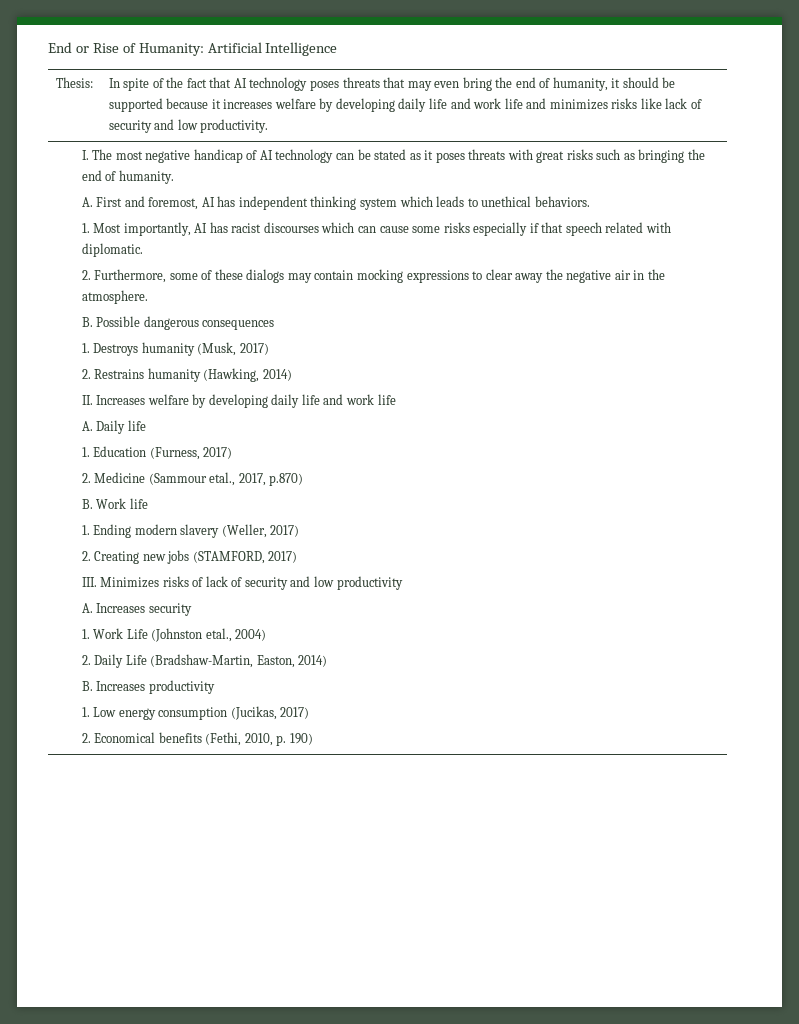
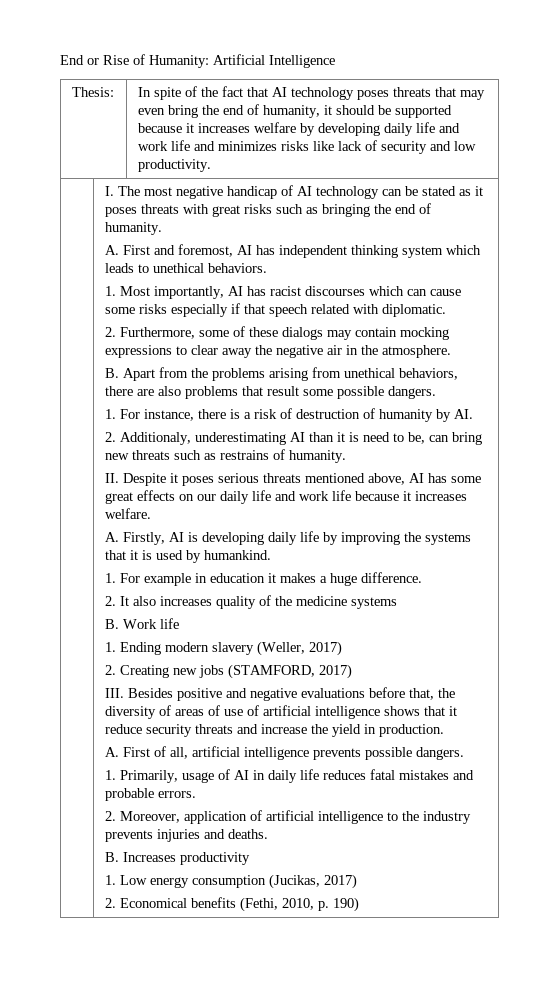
[96,316,275,330] [81,342,269,356] [81,368,292,382] [81,394,396,408] [81,420,146,434] [81,446,233,460] [81,472,304,486] Possible dangerous consequences // 1. Destroys humanity (Musk, 2017) // 2. Restrains humanity (Hawking, 2014) // II. Increases welfare by developing daily life and work life // A. Daily life // 1. Education (Furness, 2017) // 2. Medicine (Sammour etal., 2017, p.870) -> [122,367,458,381] [104,386,436,399] [104,408,473,422] [104,432,482,445] [104,449,346,463] [104,473,481,486] [104,490,467,504] [104,508,151,519] [104,531,471,545] [104,550,271,563] [104,572,422,586] [104,595,397,609] Apart from the problems arising from unethical behaviors, there are also problems that result some possible dangers. // 1. For instance, there is a risk of destruction of humanity by AI. // 2. Additionaly, underestimating AI than it is need to be, can bring new threats such as restrains of humanity. // II. Despite it poses serious threats mentioned above, AI has some great effects on our daily life and work life because it increases welfare. // A. Firstly, AI is developing daily life by improving the systems that it is used by humankind. // 1. For example in education it makes a huge difference. // 2. It also increases quality of the medicine systems
[100,576,403,590] [81,603,192,616] [81,628,267,642] [81,654,328,668] Minimizes risks of lack of security and low productivity // A. Increases security // 1. Work Life (Johnston etal., 2004) // 2. Daily Life (Bradshaw-Martin, Easton, 2014) -> [127,687,455,701] [104,705,457,719] [104,724,444,737] [104,746,464,760] [104,769,474,783] [104,788,196,801] [104,810,471,824] [104,829,268,842] Besides positive and negative evaluations before that, the diversity of areas of use of artificial intelligence shows that it reduce security threats and increase the yield in production. // A. First of all, artificial intelligence prevents possible dangers. // 1. Primarily, usage of AI in daily life reduces fatal mistakes and probable errors. // 2. Moreover, application of artificial intelligence to the industry prevents injuries and deaths.

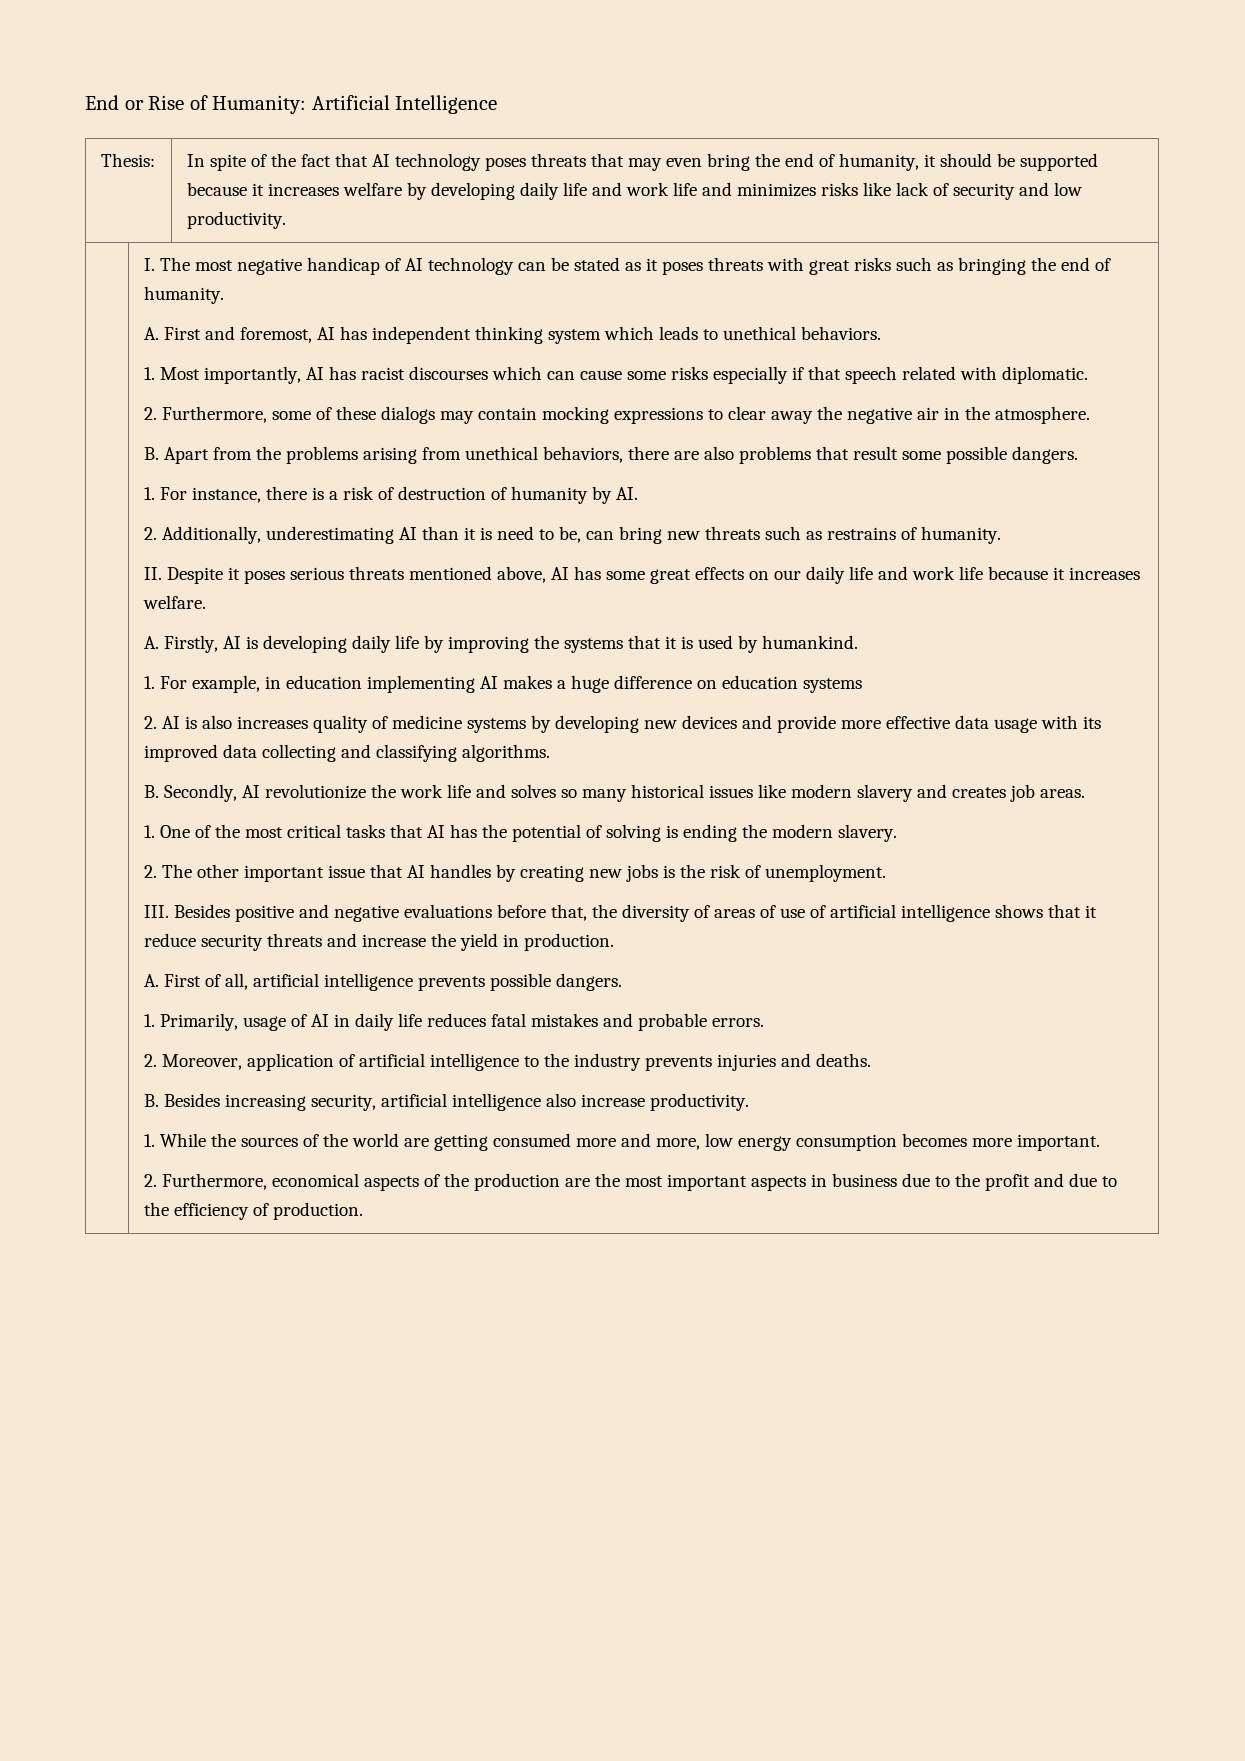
[119,432,191,445] Additionaly, -> [161,526,261,544] Additionally,
[143,573,191,586] example -> [191,675,260,693] example,
[267,573,276,583] it -> [366,675,498,693] implementing AI
[360,572,422,583] [104,596,129,606] difference. // 2. It -> [613,675,862,693] [143,716,197,729] difference on education systems // 2. AI is
[274,596,292,606] the -> (388, 722) none
[104,618,179,629] [104,641,342,656] [104,664,352,679] // B. Work life // 1. Ending modern slavery (Weller, 2017) // 2. Creating new jobs (STAMFORD, 2017) -> [530,715,1101,733] [143,744,550,762] [143,784,1085,802] [143,824,897,842] [143,864,886,882] by developing new devices and provide more effective data usage with its improved data collecting and classifying algorithms. // B. Secondly, AI revolutionize the work life and solves so many historical issues like modern slavery and creates job areas. // 1. One of the most critical tasks that AI has the potential of solving is ending the modern slavery. // 2. The other important issue that AI handles by creating new jobs is the risk of unemployment.
[122,852,250,865] [104,874,357,889] [104,897,359,912] Increases productivity // 1. Low energy consumption (Jucikas, 2017) // 2. Economical benefits (Fethi, 2010, p. 190) -> [163,1093,749,1111] [143,1133,1100,1151] [143,1173,1117,1191] [143,1202,363,1220] Besides increasing security, artificial intelligence also increase productivity. // 1. While the sources of the world are getting consumed more and more, low energy consumption becomes more important. // 2. Furthermore, economical aspects of the production are the most important aspects in business due to the profit and due to the efficiency of production.

